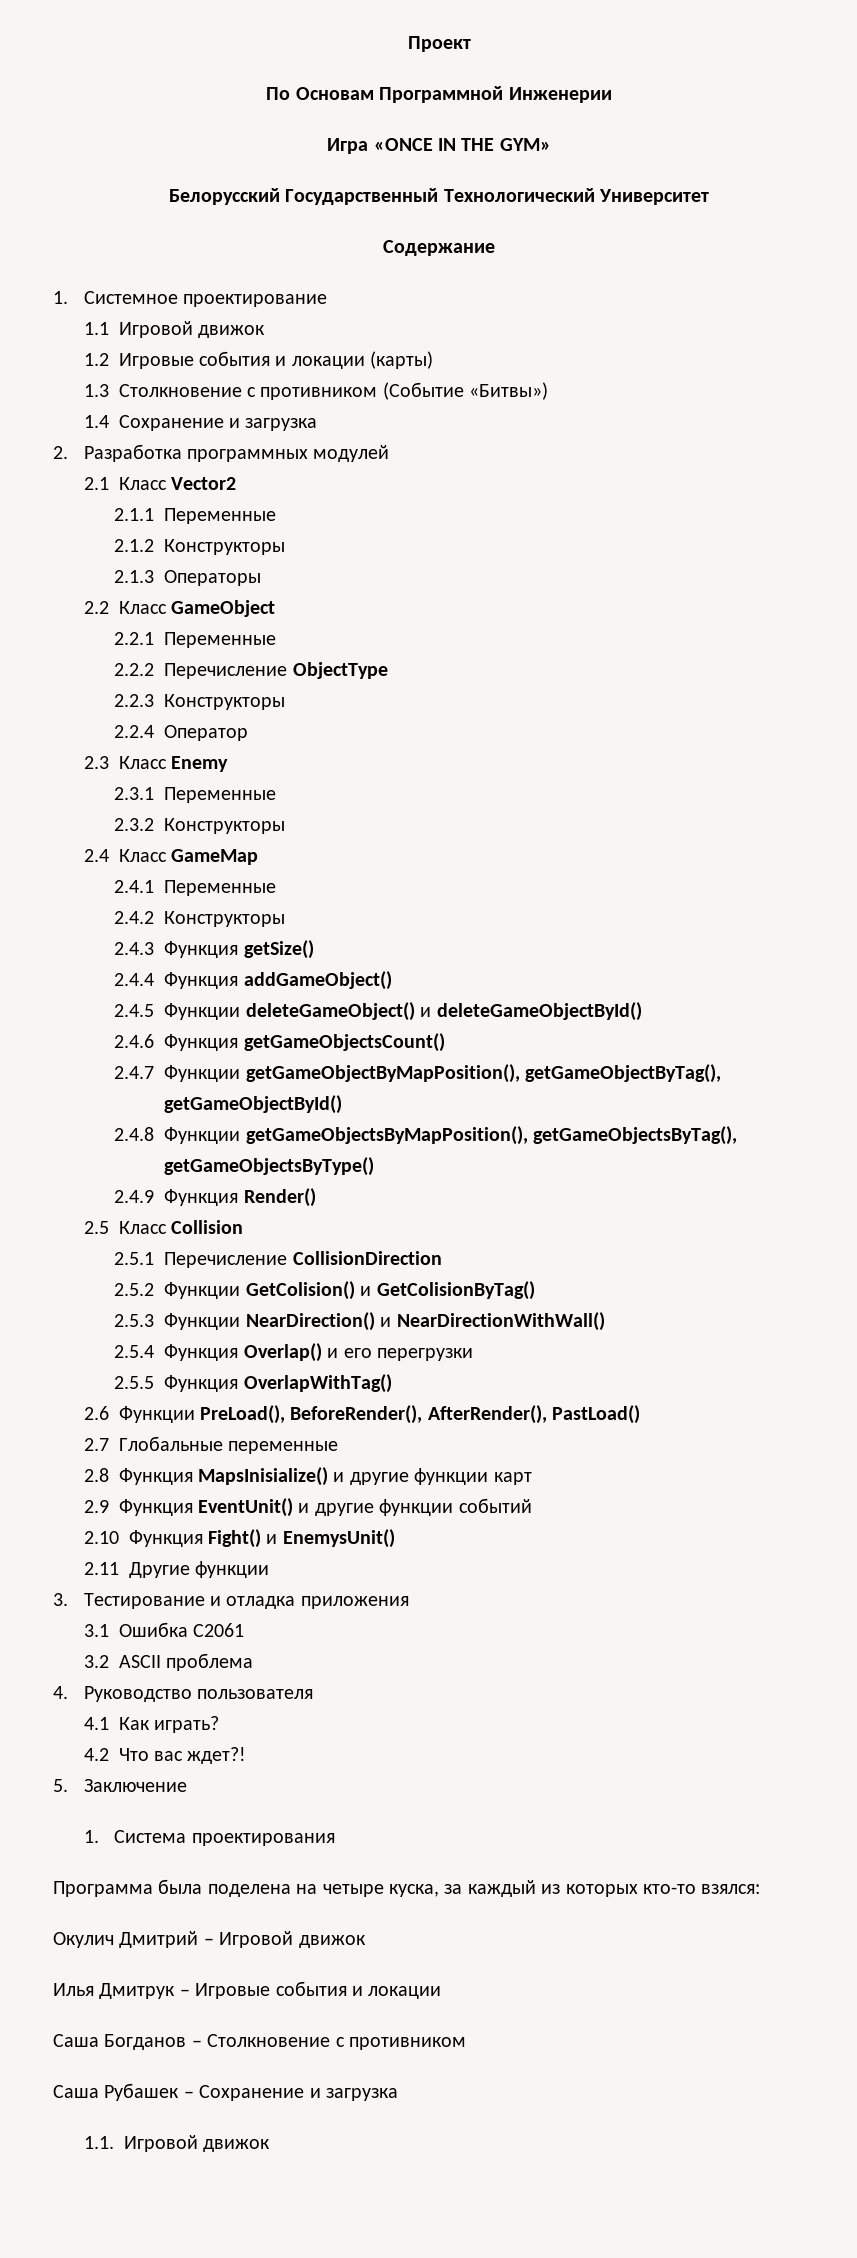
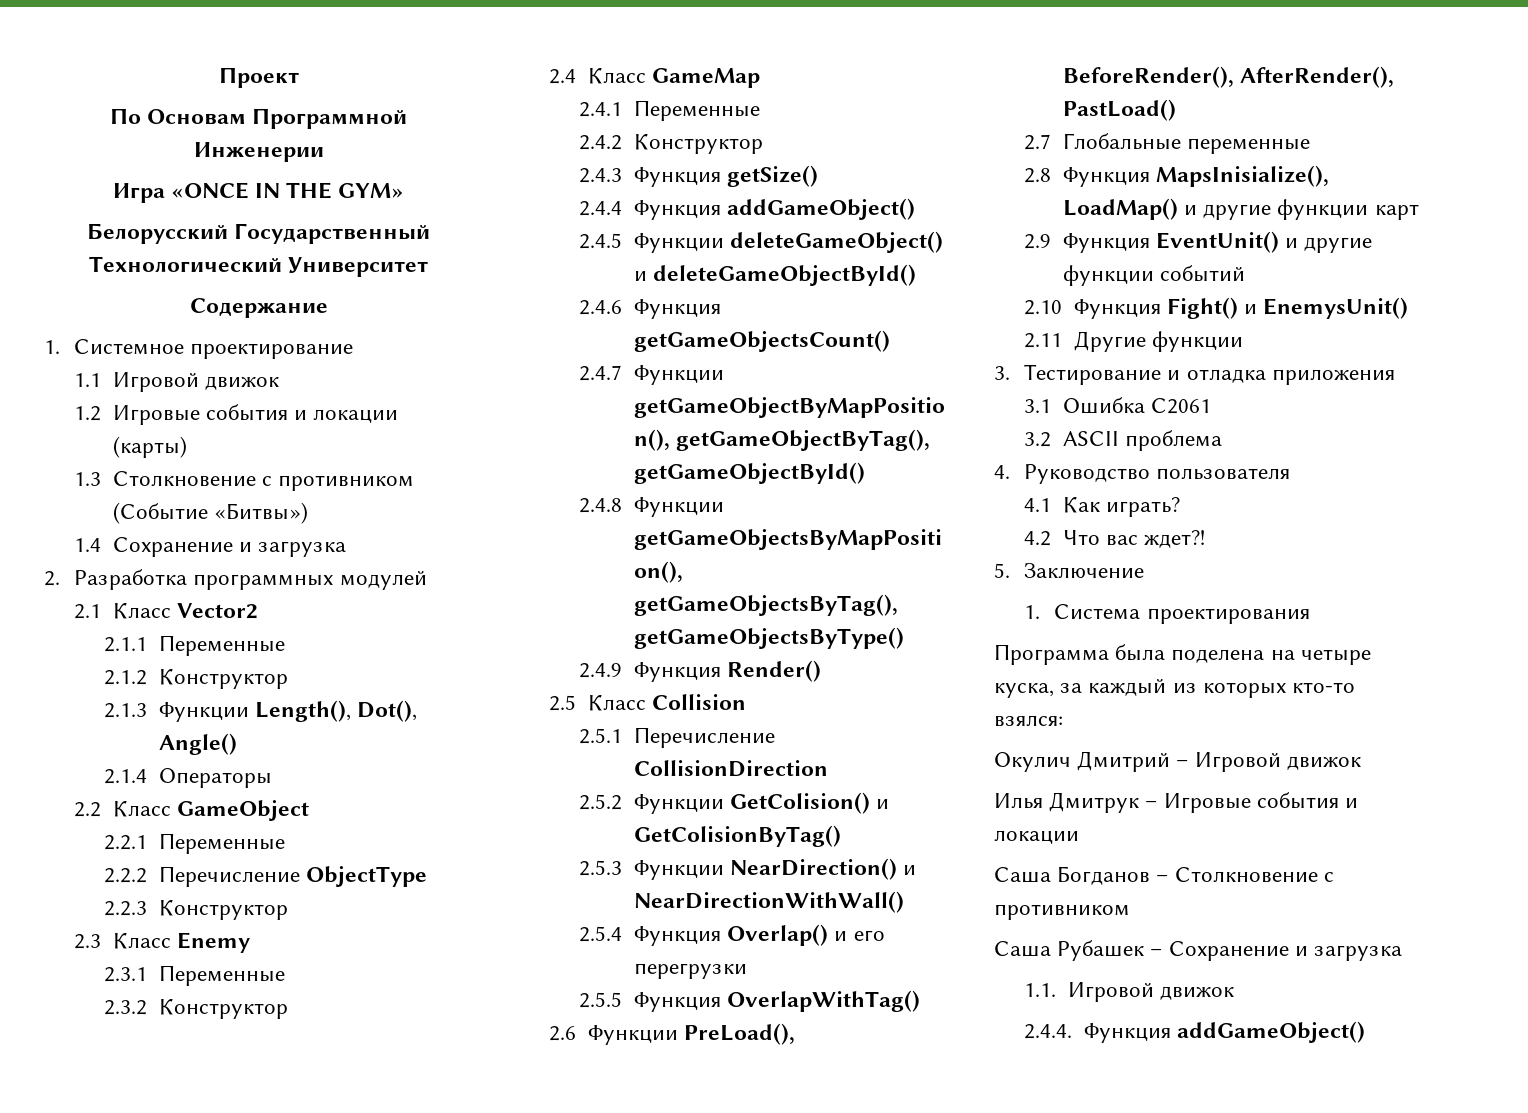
[164,539,286,555] [114,570,155,583] Конструкторы // 2.1.3 -> [158,669,288,689] [104,700,418,722] [158,733,237,755] [104,769,148,784] Конструктор // 2.1.3 Функции Length(), Dot(), Angle() // 2.1.4
[164,694,286,710] [114,725,249,741] Конструкторы // 2.2.4 Оператор -> [158,900,288,920] Конструктор
[164,818,286,834] Конструкторы -> [158,999,288,1019] Конструктор
[164,911,286,927] Конструкторы -> [633,134,763,154] Конструктор
[198,1467,329,1486] MapsInisialize() -> [1155,165,1329,187] [1062,198,1178,220] MapsInisialize(), LoadMap()
(271, 2145) none -> [1024,1021,1365,1043] // 2.4.4. Функция addGameObject()

